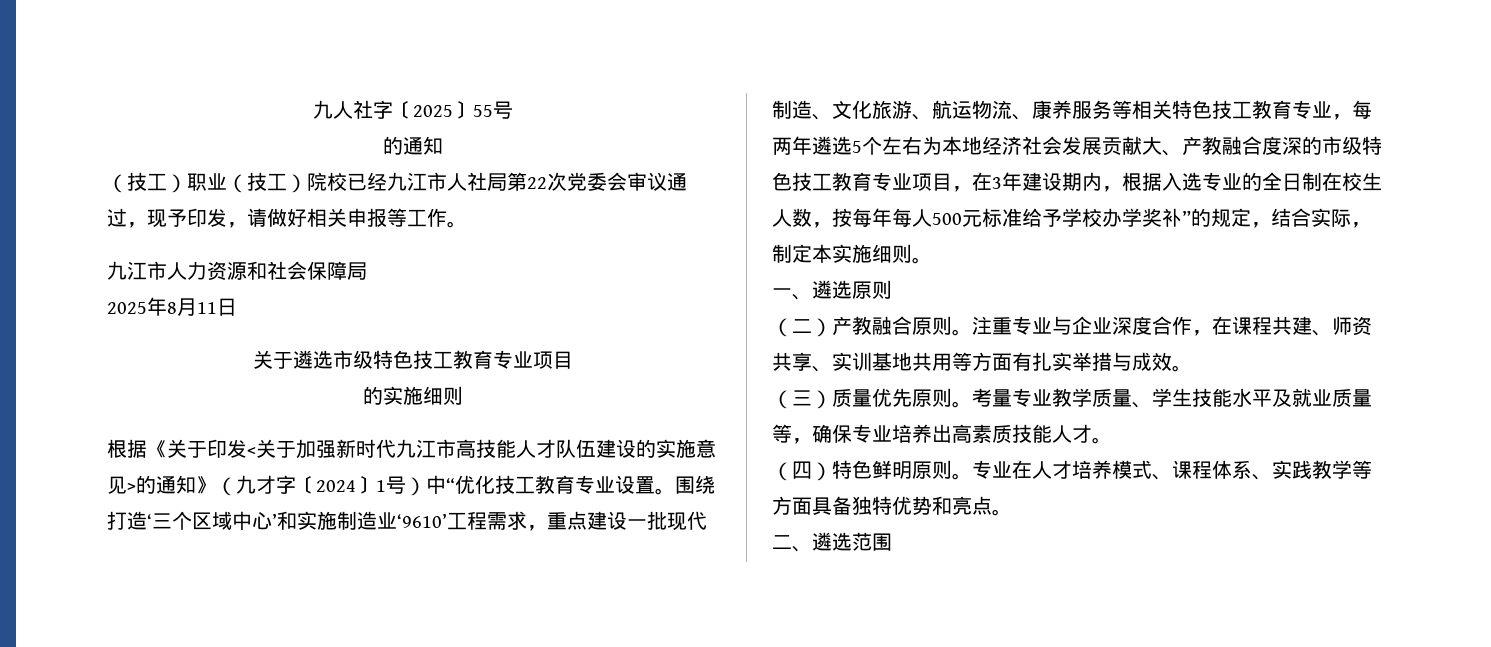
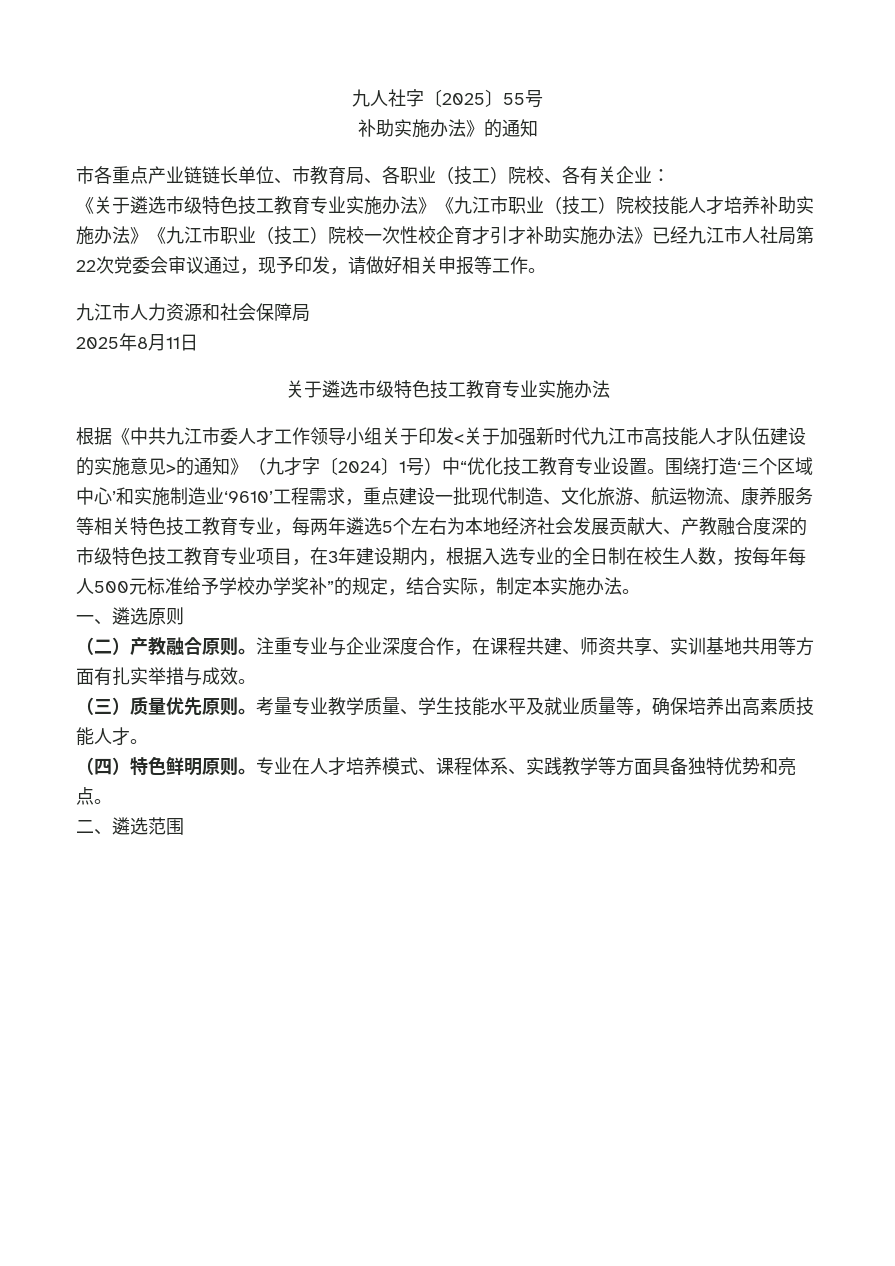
[383,136,443,155] [107,172,347,193] 的通知 // （技工）职业（技工）院校 -> [357,119,538,138] [76,166,670,185] [76,196,814,215] [76,226,652,245] 补助实施办法》的通知 // 市各重点产业链链长单位、市教育局、各职业（技工）院校、各有关企业： // 《关于遴选市级特色技工教育专业实施办法》《九江市职业（技工）院校技能人才培养补助实施办法》《九江市职业（技工）院校一次性校企育才引才补助实施办法》
[533,351,573,369] [363,386,463,405] [107,439,167,458] 项目 // 的实施细则 // 根据《 -> [537,380,610,399] [76,427,382,445] 实施办法 // 根据《中共九江市委人才工作领导小组
[872,244,912,263] 细则 -> [586,577,622,595] 办法
[852,424,892,443] 专业 -> (688, 706) none

